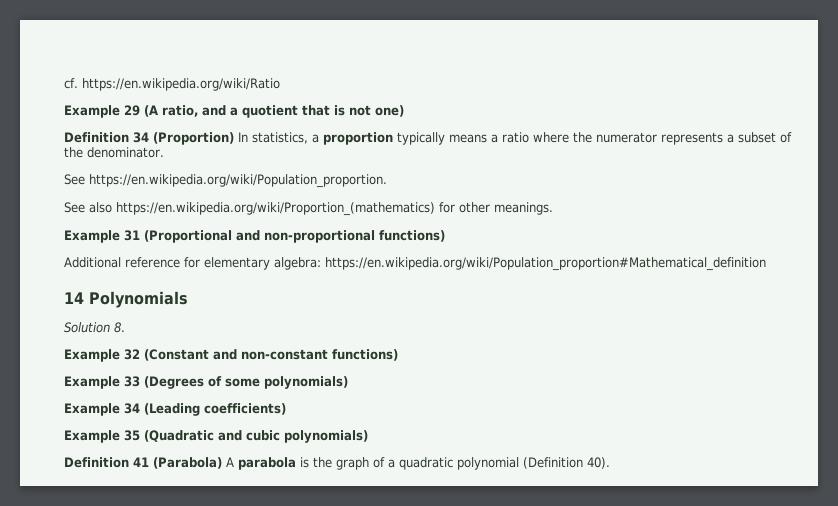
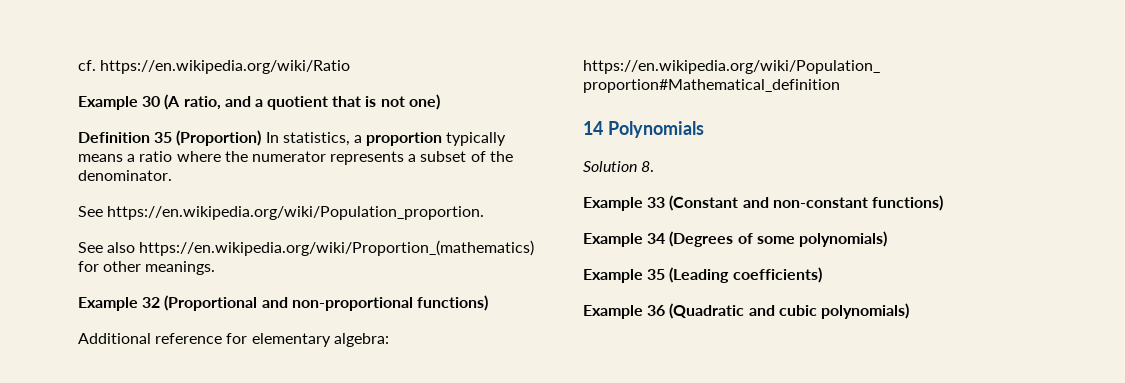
[124,105,140,116] 29 -> [142,96,161,107] 30
[133,132,149,143] 34 -> [154,132,173,143] 35
[124,230,140,241] 31 -> [142,297,161,308] 32
[124,349,140,360] 32 -> [647,197,666,208] 33
[124,376,140,387] 33 -> [647,233,666,244] 34
[124,403,140,414] 34 -> [647,269,666,280] 35
[124,430,140,441] 35 -> [647,305,666,316] 36
[64,457,610,470] // Definition 41 (Parabola) A parabola is the graph of a quadratic polynomial (Definition 40). -> (909, 311) none

